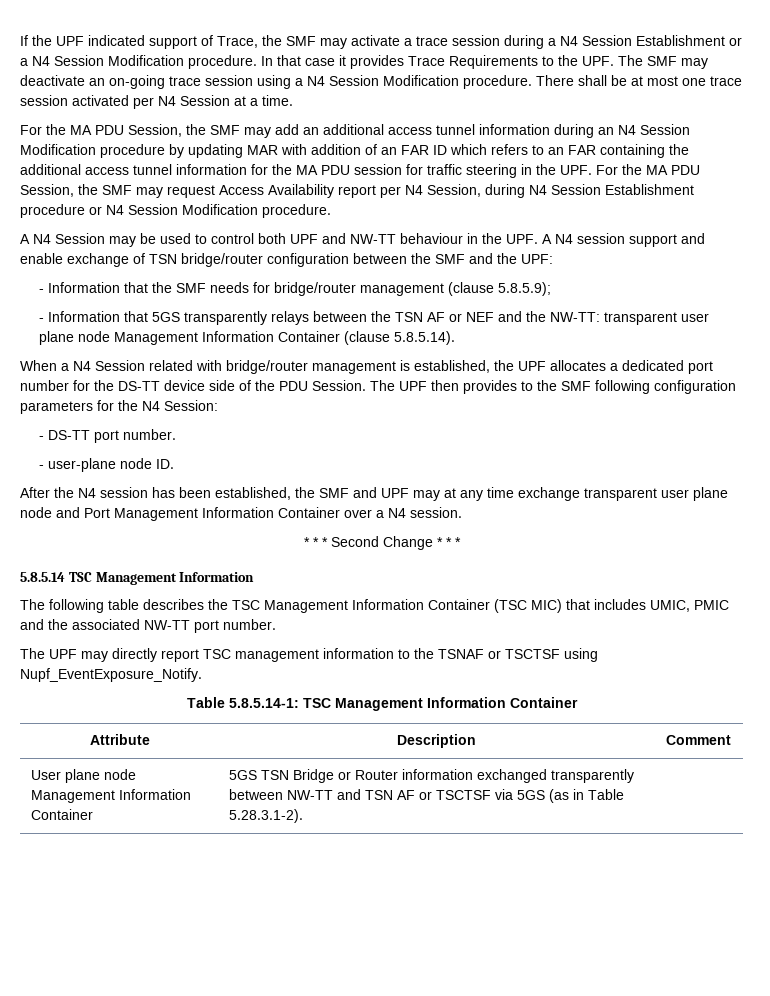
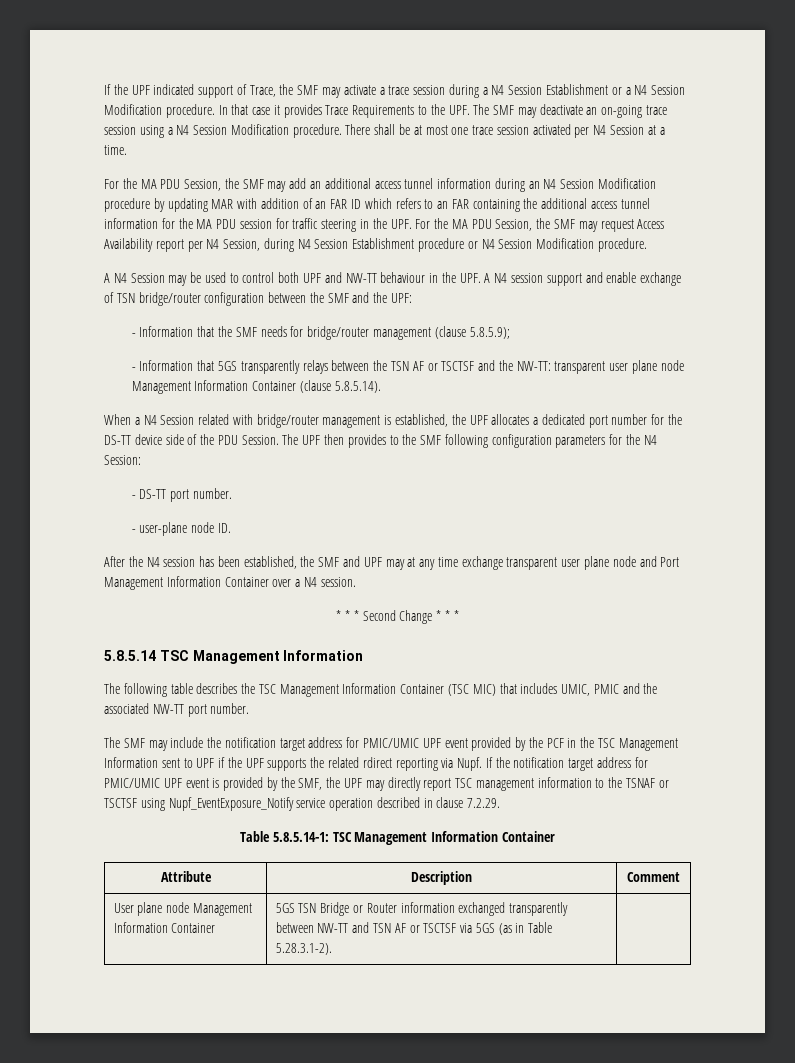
[465,312,494,322] NEF -> [441,361,475,371] TSCTSF
(45, 653) none -> [123,737,678,751] [104,757,648,771] [104,777,341,791] SMF may include the notification target address for PMIC/UMIC UPF event provided by the PCF in the TSC Management Information sent to UPF if the UPF supports the related rdirect reporting via Nupf. If the notification target address for PMIC/UMIC UPF event is provided by the SMF, the
[20,668,202,682] Nupf_EventExposure_Notify. -> [168,797,501,811] Nupf_EventExposure_Notify service operation described in clause 7.2.29.

